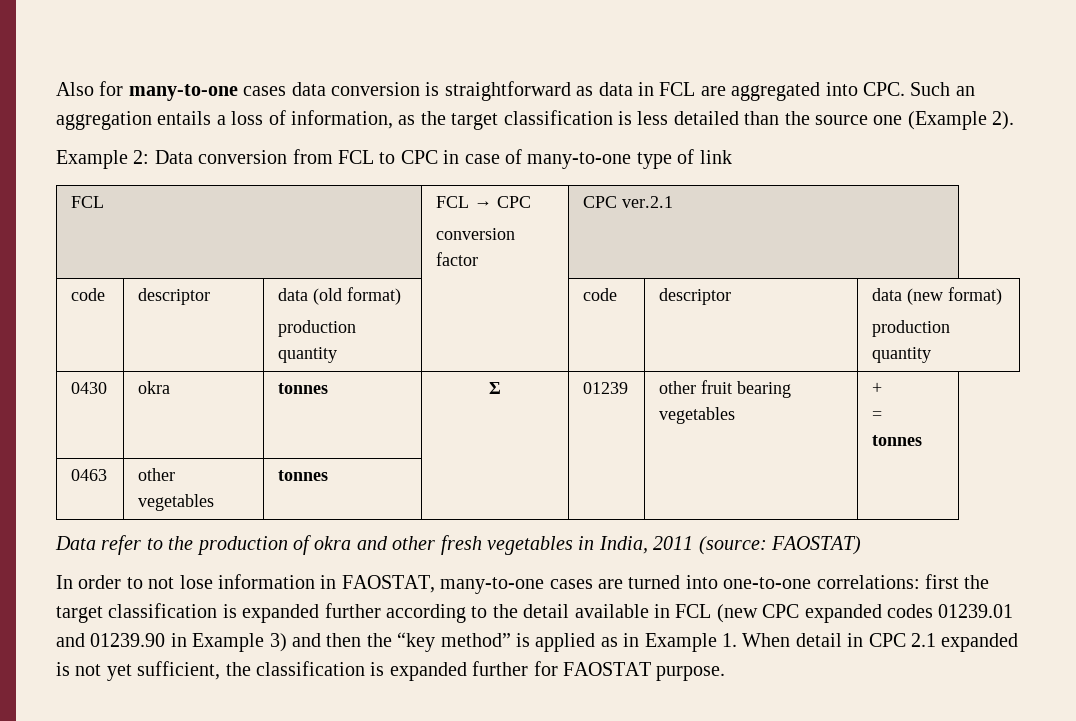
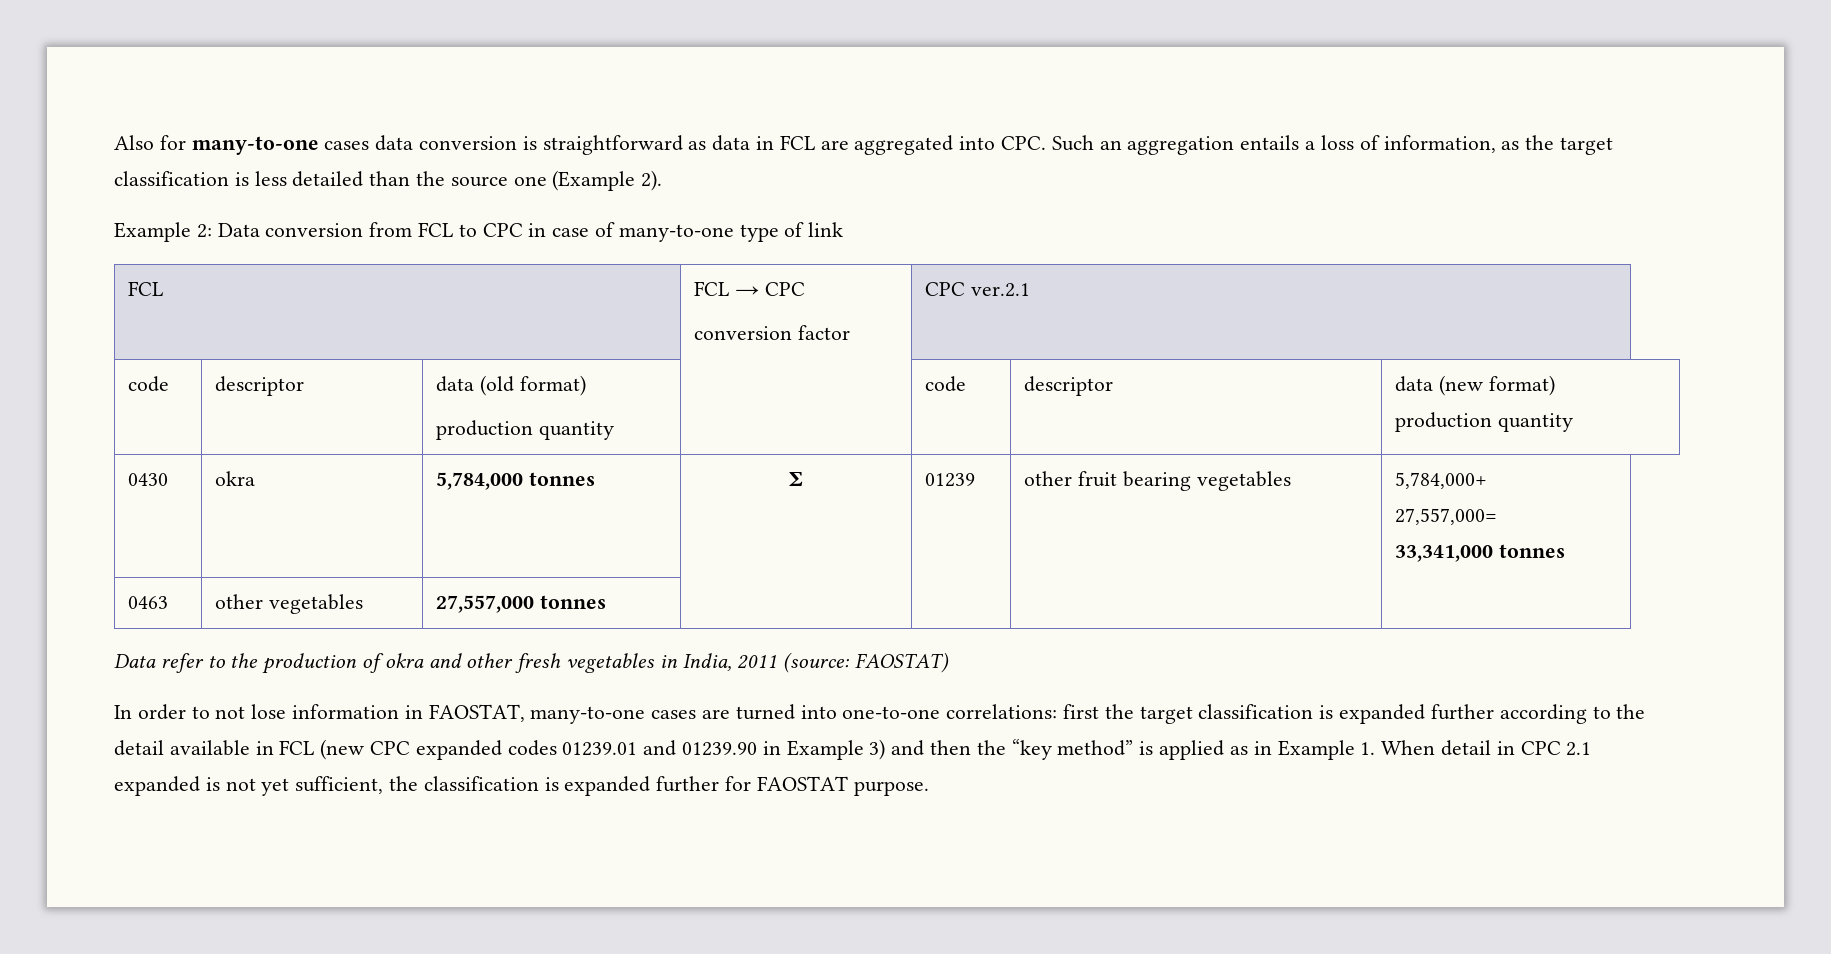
(171, 387) none -> [436,472,524,490] 5,784,000
[872,382,883,394] [872,411,883,420] + // = // -> [1395,472,1488,489] [1395,508,1498,525] [1395,545,1494,562] 5,784,000+ // 27,557,000= // 33,341,000
(215, 502) none -> [436,595,535,613] 27,557,000

